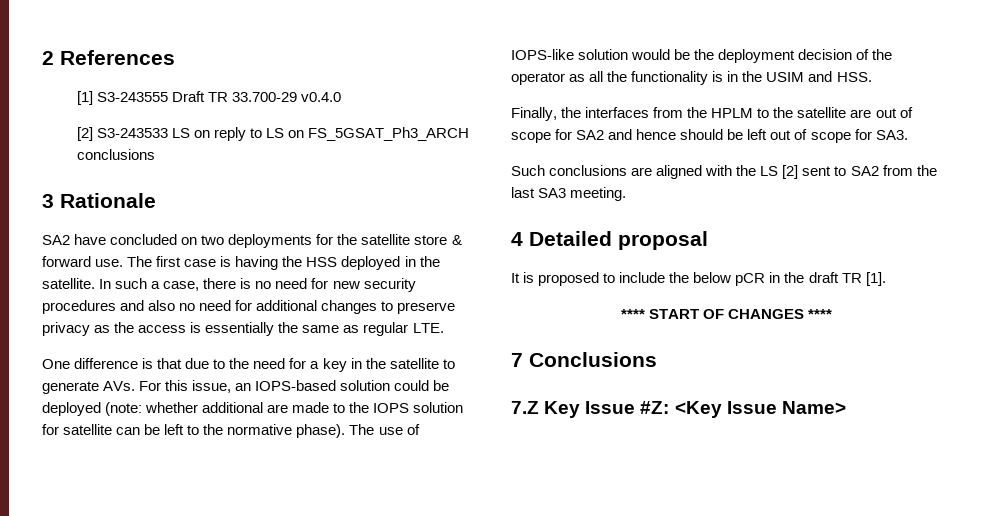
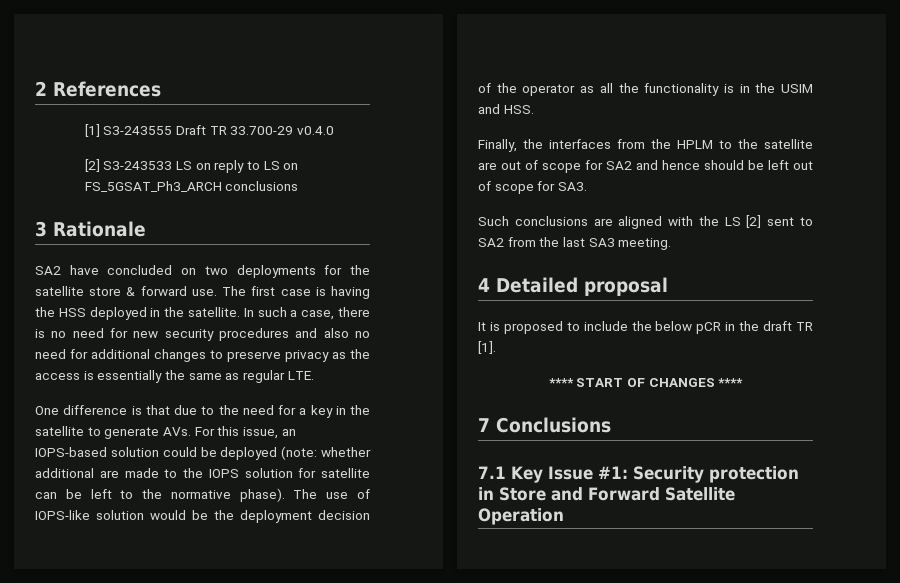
[511,401,539,414] 7.Z -> [478,466,506,479] 7.1
[640,401,846,418] #Z: <Key Issue Name> -> [598,466,799,483] [478,487,735,501] [478,508,564,525] #1: Security protection in Store and Forward Satellite Operation

